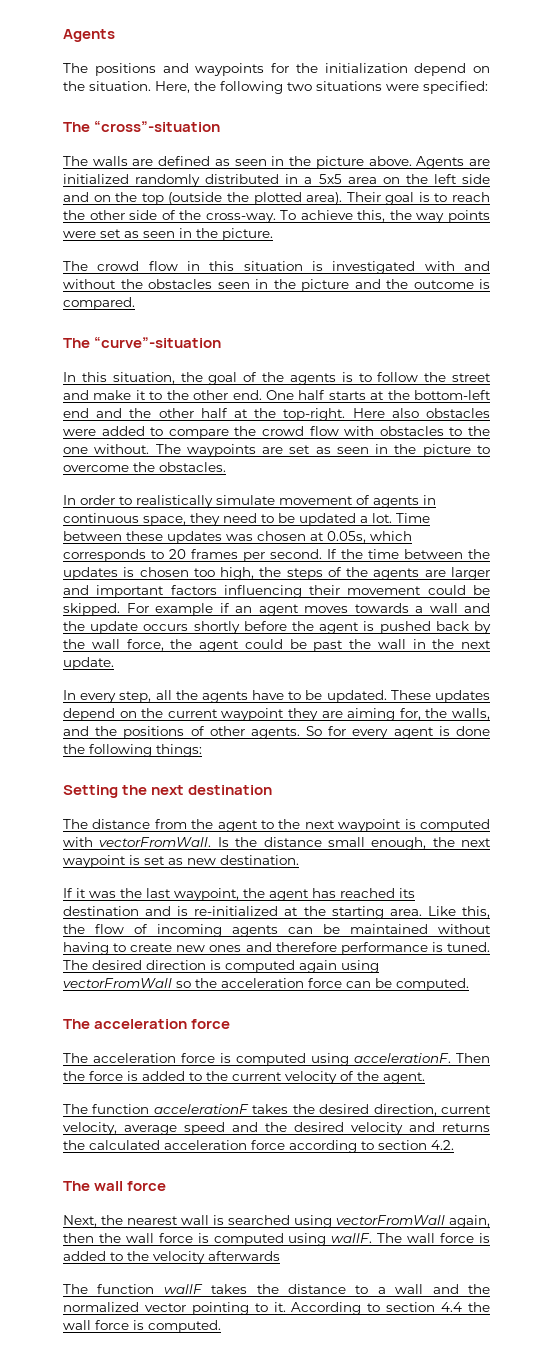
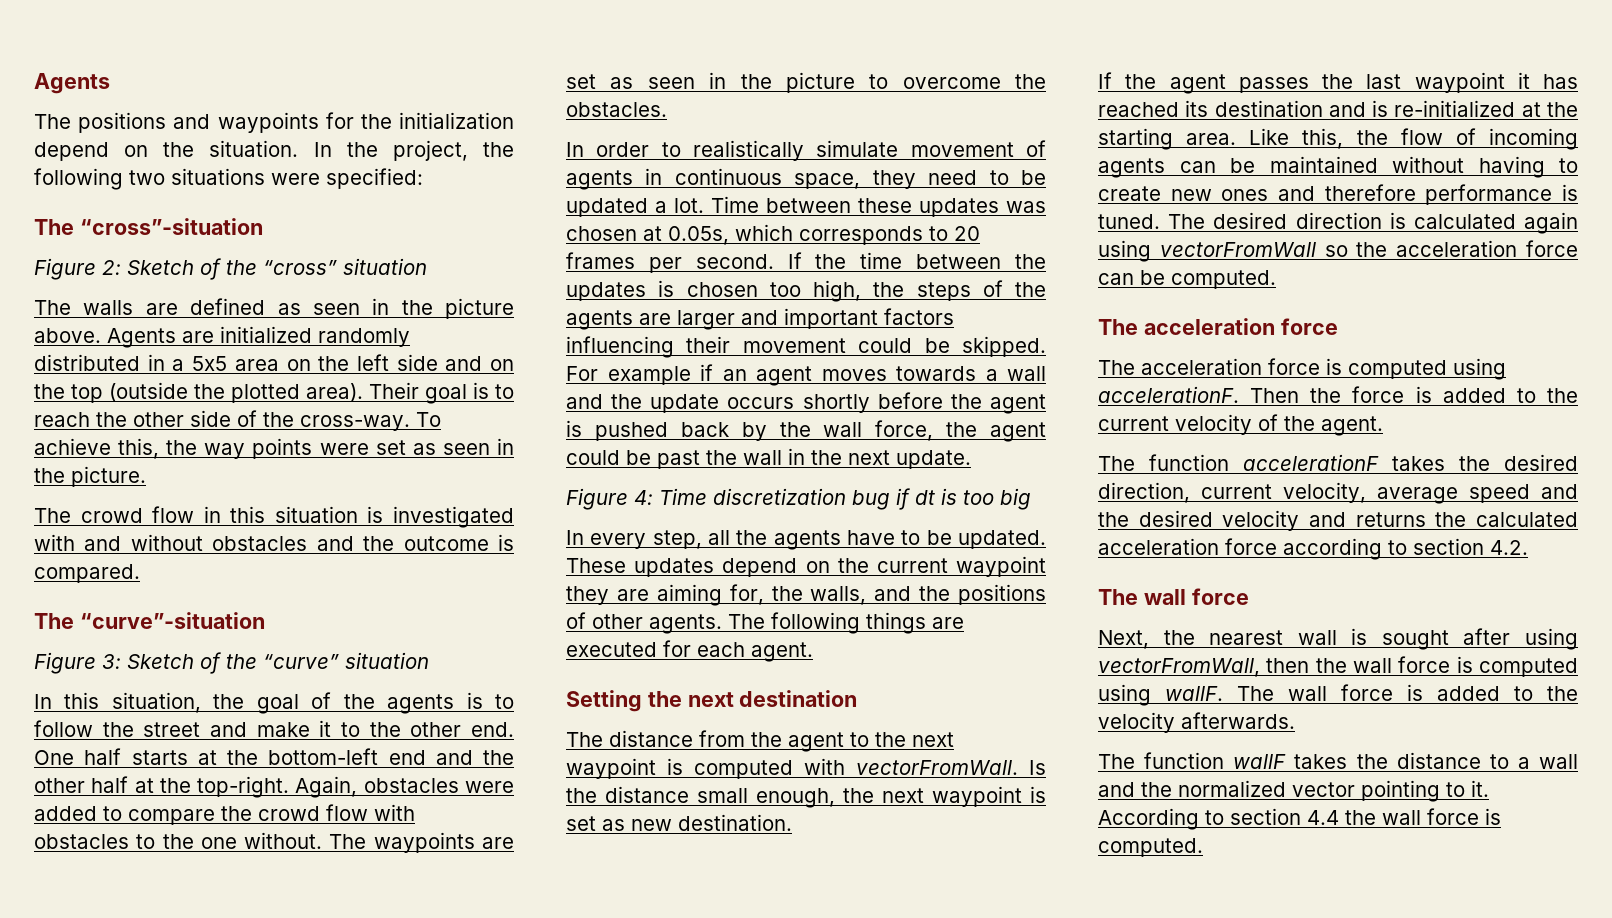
[155,81,190,93] Here, -> [313,140,468,161] In the project,
(221, 126) none -> [34,258,427,280] // Figure 2: Sketch of the “cross” situation
[120,279,349,292] the obstacles seen in the picture -> [212,536,308,551] obstacles
(222, 342) none -> [34,652,429,674] // Figure 3: Sketch of the “curve” situation
[352,408,419,418] Here also -> [295,776,358,798] Again,
(114, 663) none -> [566,488,1031,510] // Figure 4: Time discretization bug if dt is too big
[306,726,491,739] [63,744,202,757] So for every agent is done the following things: -> [728,612,964,634] [566,640,813,662] The following things are executed for each agent.
[76,888,309,901] it was the last waypoint, the agent -> [1125,72,1530,94] the agent passes the last waypoint it
[225,960,295,973] computed -> [1413,214,1516,229] calculated
[228,1215,490,1228] searched using vectorFromWall again, -> [1381,628,1578,650] [1098,658,1260,677] sought after using vectorFromWall,
[208,1251,280,1261] afterwards -> [1181,712,1295,729] afterwards.

